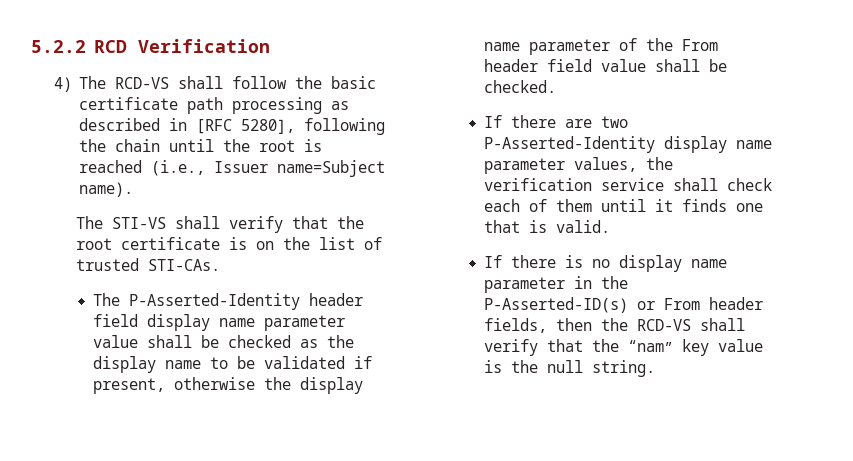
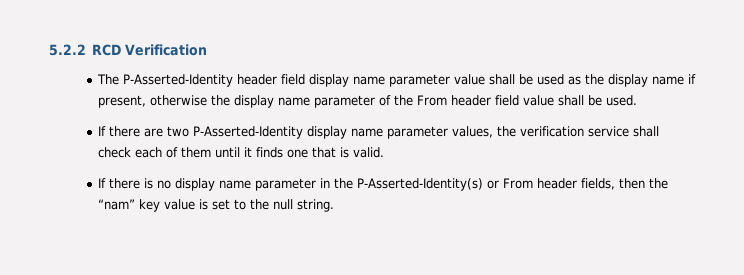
[53,76,377,92] [79,97,350,114] [79,118,386,135] [79,139,323,152] [79,160,386,177] [79,182,134,197] [76,216,365,233] [76,237,383,250] [76,258,221,271] // 4) The RCD-VS shall follow the basic certificate path processing as described in [RFC 5280], following the chain until the root is reached (i.e., Issuer name=Subject name). // The STI-VS shall verify that the root certificate is on the list of trusted STI-CAs. -> (208, 50) none
[228,335,292,348] checked -> [536,74,564,85] used
[210,356,346,369] to be validated -> (684, 80) none
[484,80,557,93] checked. -> [605,95,637,106] used.
[484,297,629,313] P-Asserted-ID(s) -> [356,178,483,191] P-Asserted-Identity(s)
[637,318,746,331] [484,339,620,356] RCD-VS shall verify that the -> (668, 183) none
(503, 366) none -> [211,199,246,210] set to

